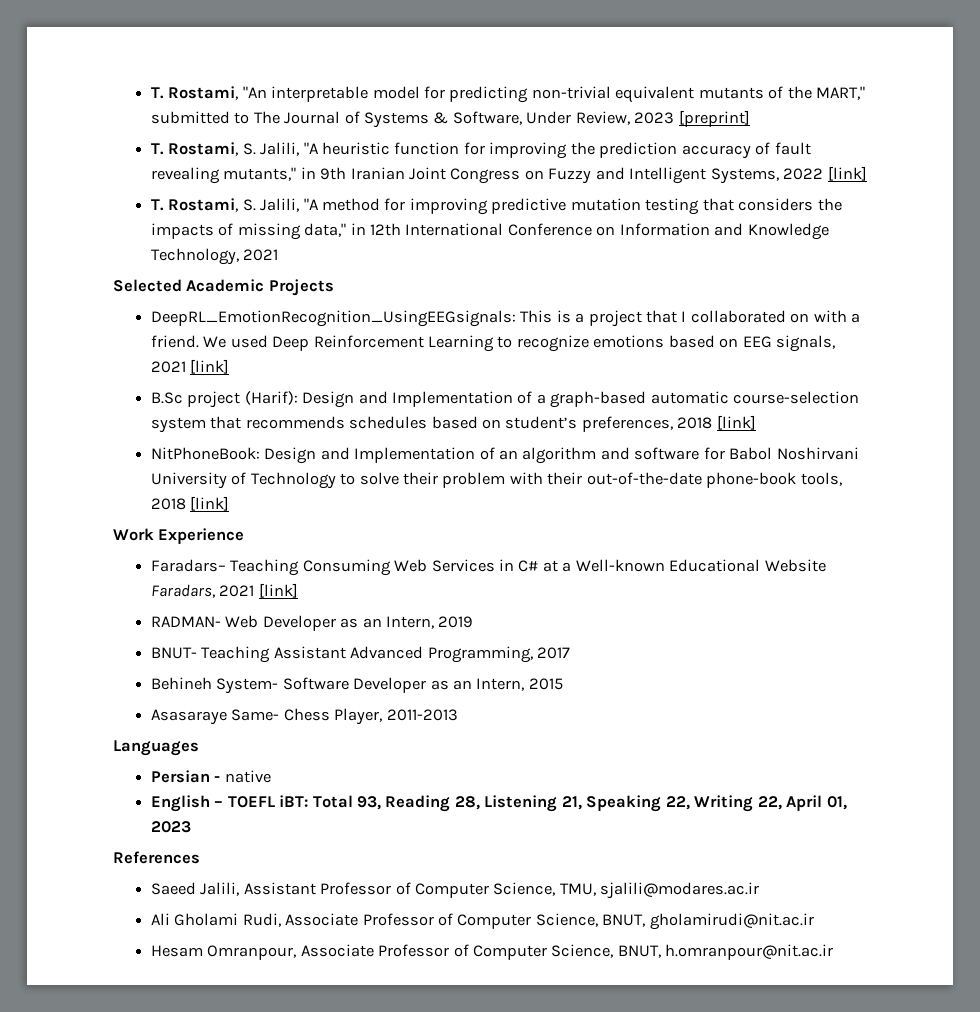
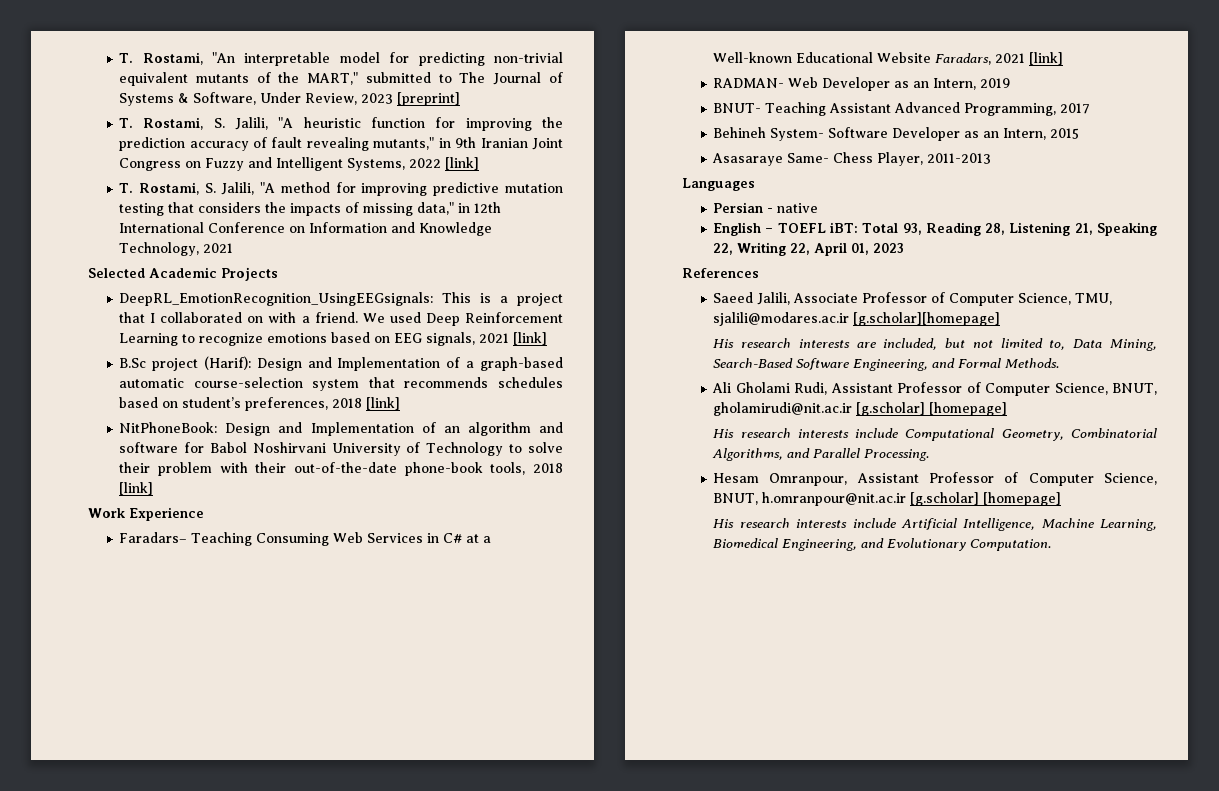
[243,882,316,895] Assistant -> [793,293,859,303] Associate
(760, 890) none -> [853,312,1001,326] [713,338,1157,351] [713,358,1060,371] [g.scholar][homepage] // His research interests are included, but not limited to, Data Mining, Search-Based Software Engineering, and Formal Methods.
[285,913,359,926] Associate -> [830,383,893,393] Assistant
(814, 921) none -> [856,402,1008,416] [713,428,1157,441] [712,448,930,461] [g.scholar] [homepage] // His research interests include Computational Geometry, Combinatorial Algorithms, and Parallel Processing.
[300,944,374,957] Associate -> [856,473,919,483] Assistant
(834, 952) none -> [910,492,1062,506] [713,518,1157,531] [713,538,1052,551] [g.scholar] [homepage] // His research interests include Artificial Intelligence, Machine Learning, Biomedical Engineering, and Evolutionary Computation.

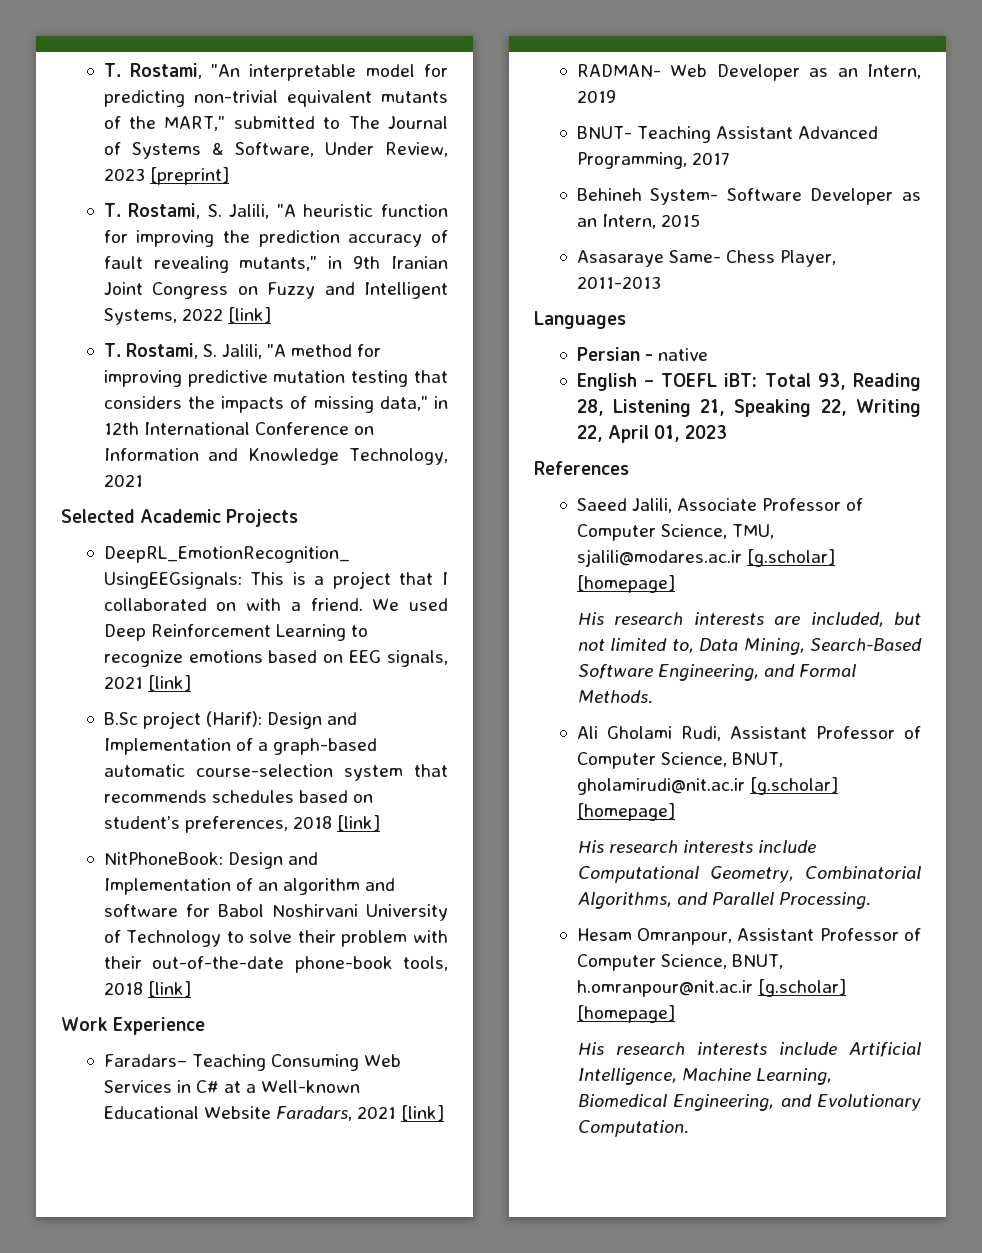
[853,312,1001,326] [g.scholar][homepage] -> [746,549,835,567] [576,575,675,593] [g.scholar] [homepage]

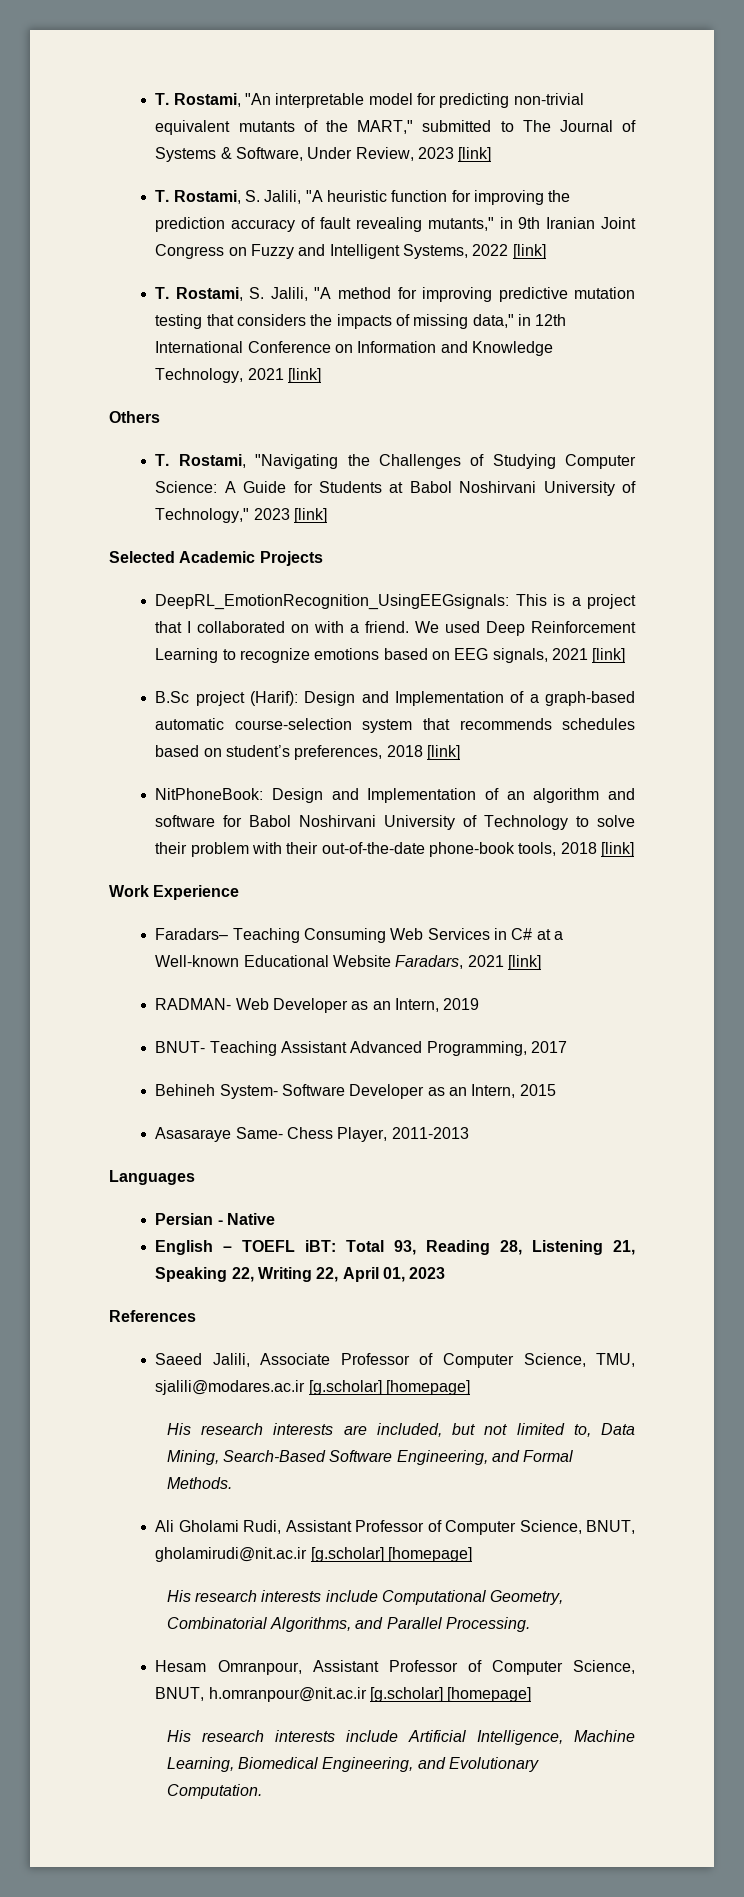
[149,167,229,185] [preprint] -> [458,147,492,162] [link]
(143, 480) none -> [288,368,322,383] [109,411,160,423] [155,454,636,469] [155,481,637,496] [155,508,328,523] [link] // Others // T. Rostami, "Navigating the Challenges of Studying Computer Science: A Guide for Students at Babol Noshirvani University of Technology," 2023 [link]
[657,348,708,361] native -> [227,1213,276,1225] Native

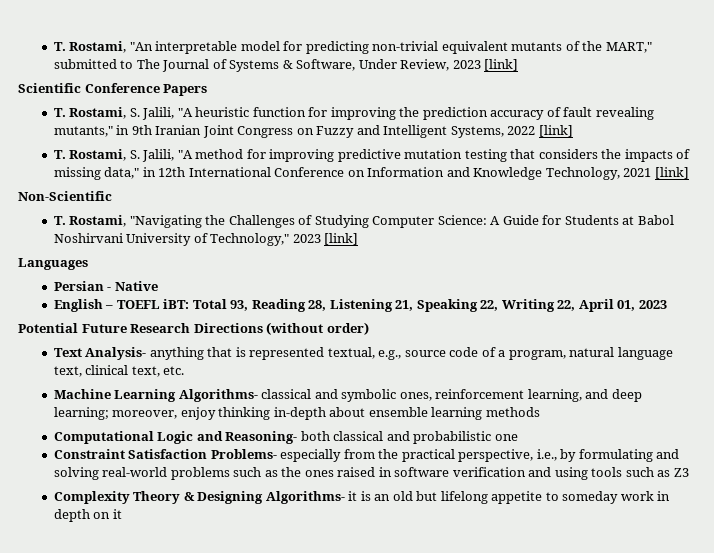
(492, 154) none -> [18,83,208,96] // Scientific Conference Papers
[109,411,160,423] Others -> [18,191,112,201] Non-Scientific
[109,551,323,566] [155,594,636,610] [155,621,636,636] [155,648,626,663] [155,691,635,706] [155,718,635,733] [155,745,461,760] [155,788,635,803] [155,815,635,830] [155,842,635,857] [109,885,240,900] [155,928,564,943] [155,955,542,970] [155,998,480,1013] [155,1041,568,1056] [155,1084,556,1099] [155,1127,469,1142] // Selected Academic Projects // DeepRL_EmotionRecognition_UsingEEGsignals: This is a project that I collaborated on with a friend. We used Deep Reinforcement Learning to recognize emotions based on EEG signals, 2021 [link] // B.Sc project (Harif): Design and Implementation of a graph-based automatic course-selection system that recommends schedules based on student’s preferences, 2018 [link] // NitPhoneBook: Design and Implementation of an algorithm and software for Babol Noshirvani University of Technology to solve their problem with their out-of-the-date phone-book tools, 2018 [link] // Work Experience // Faradars– Teaching Consuming Web Services in C# at a Well-known Educational Website Faradars, 2021 [link] // RADMAN- Web Developer as an Intern, 2019 // BNUT- Teaching Assistant Advanced Programming, 2017 // Behineh System- Software Developer as an Intern, 2015 // Asasaraye Same- Chess Player, 2011-2013 -> (359, 239) none
[109,1310,196,1322] [155,1353,636,1368] [155,1380,471,1395] [166,1423,636,1437] [166,1450,574,1465] [166,1477,232,1489] [155,1520,635,1535] [155,1547,473,1562] [166,1590,564,1605] [166,1617,531,1632] [155,1660,636,1675] [155,1687,532,1702] [166,1730,635,1745] [166,1757,540,1772] [166,1784,262,1799] References // Saeed Jalili, Associate Professor of Computer Science, TMU, sjalili@modares.ac.ir [g.scholar] [homepage] // His research interests are included, but not limited to, Data Mining, Search-Based Software Engineering, and Formal Methods. // Ali Gholami Rudi, Assistant Professor of Computer Science, BNUT, gholamirudi@nit.ac.ir [g.scholar] [homepage] // His research interests include Computational Geometry, Combinatorial Algorithms, and Parallel Processing. // Hesam Omranpour, Assistant Professor of Computer Science, BNUT, h.omranpour@nit.ac.ir [g.scholar] [homepage] // His research interests include Artificial Intelligence, Machine Learning, Biomedical Engineering, and Evolutionary Computation. -> [18,322,369,335] [53,347,673,360] [53,365,185,377] [53,389,642,402] [53,407,540,420] [53,431,518,444] [53,449,680,462] [53,467,689,480] [53,491,671,504] [53,509,122,522] Potential Future Research Directions (without order) // Text Analysis- anything that is represented textual, e.g., source code of a program, natural language text, clinical text, etc. // Machine Learning Algorithms- classical and symbolic ones, reinforcement learning, and deep learning; moreover, enjoy thinking in-depth about ensemble learning methods // Computational Logic and Reasoning- both classical and probabilistic one // Constraint Satisfaction Problems- especially from the practical perspective, i.e., by formulating and solving real-world problems such as the ones raised in software verification and using tools such as Z3 // Complexity Theory & Designing Algorithms- it is an old but lifelong appetite to someday work in depth on it

